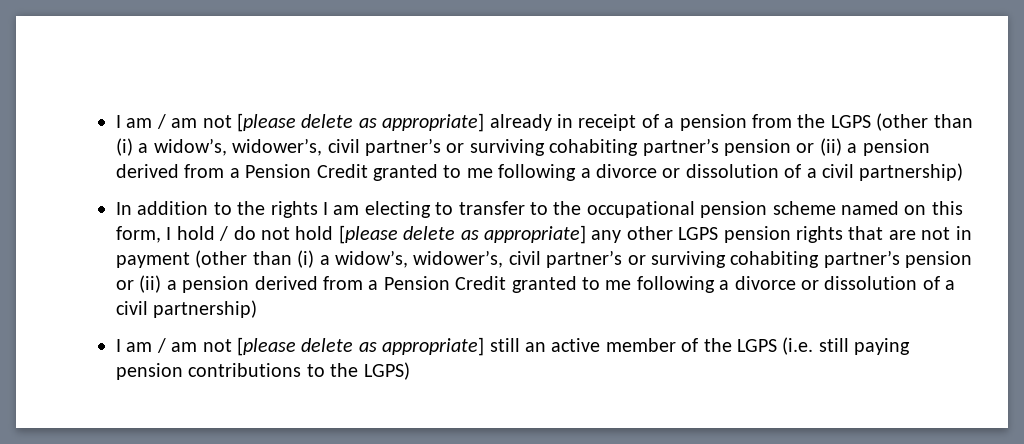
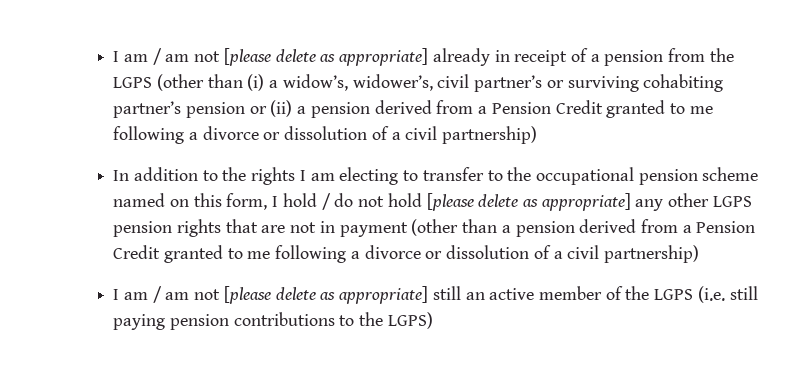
[297,250,973,268] [116,275,162,293] (i) a widow’s, widower’s, civil partner’s or surviving cohabiting partner’s pension or (ii) -> (498, 226) none

